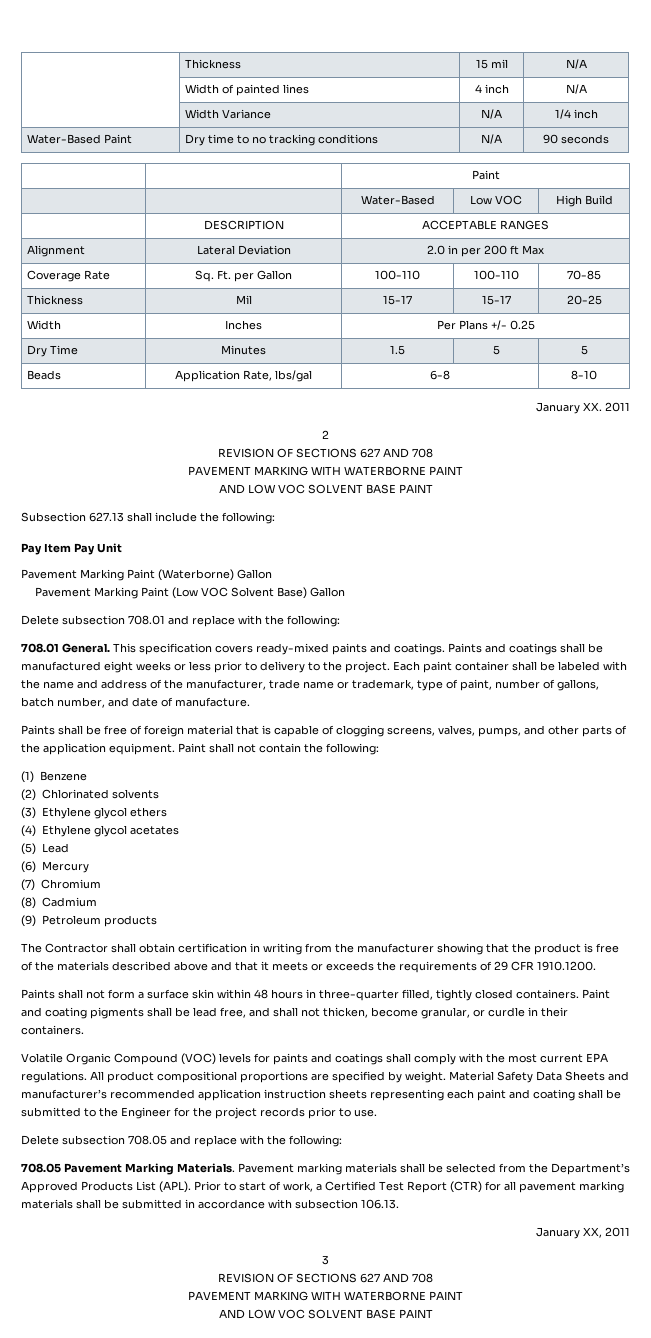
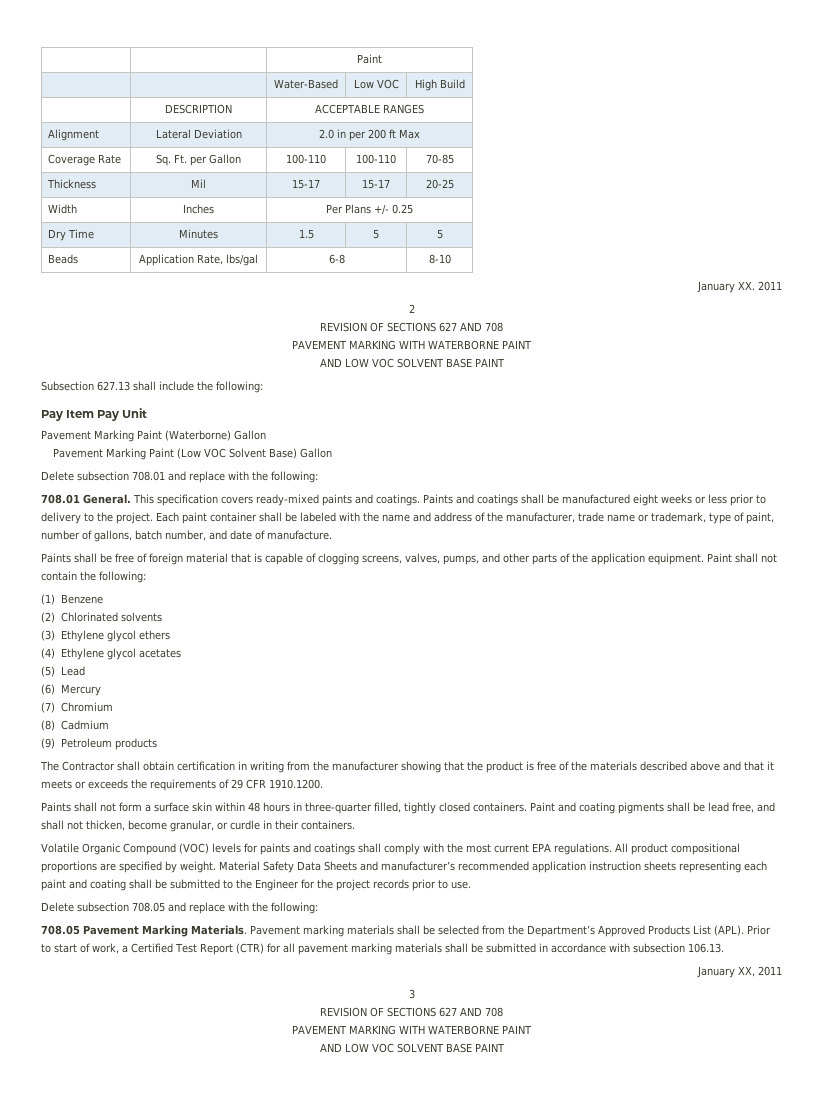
[184,59,241,69] [475,59,508,69] [565,59,587,69] [184,84,309,96] [474,84,509,94] [565,84,587,94] [184,109,271,119] [481,109,502,119] [554,109,598,119] [26,134,132,144] [184,134,378,146] [481,134,502,144] [543,134,609,144] | Thickness | 15 mil | N/A // | Width of painted lines | 4 inch | N/A // | Width Variance | N/A | 1/4 inch // Water-Based Paint | Dry time to no tracking conditions | N/A | 90 seconds // -> (357, 59) none

